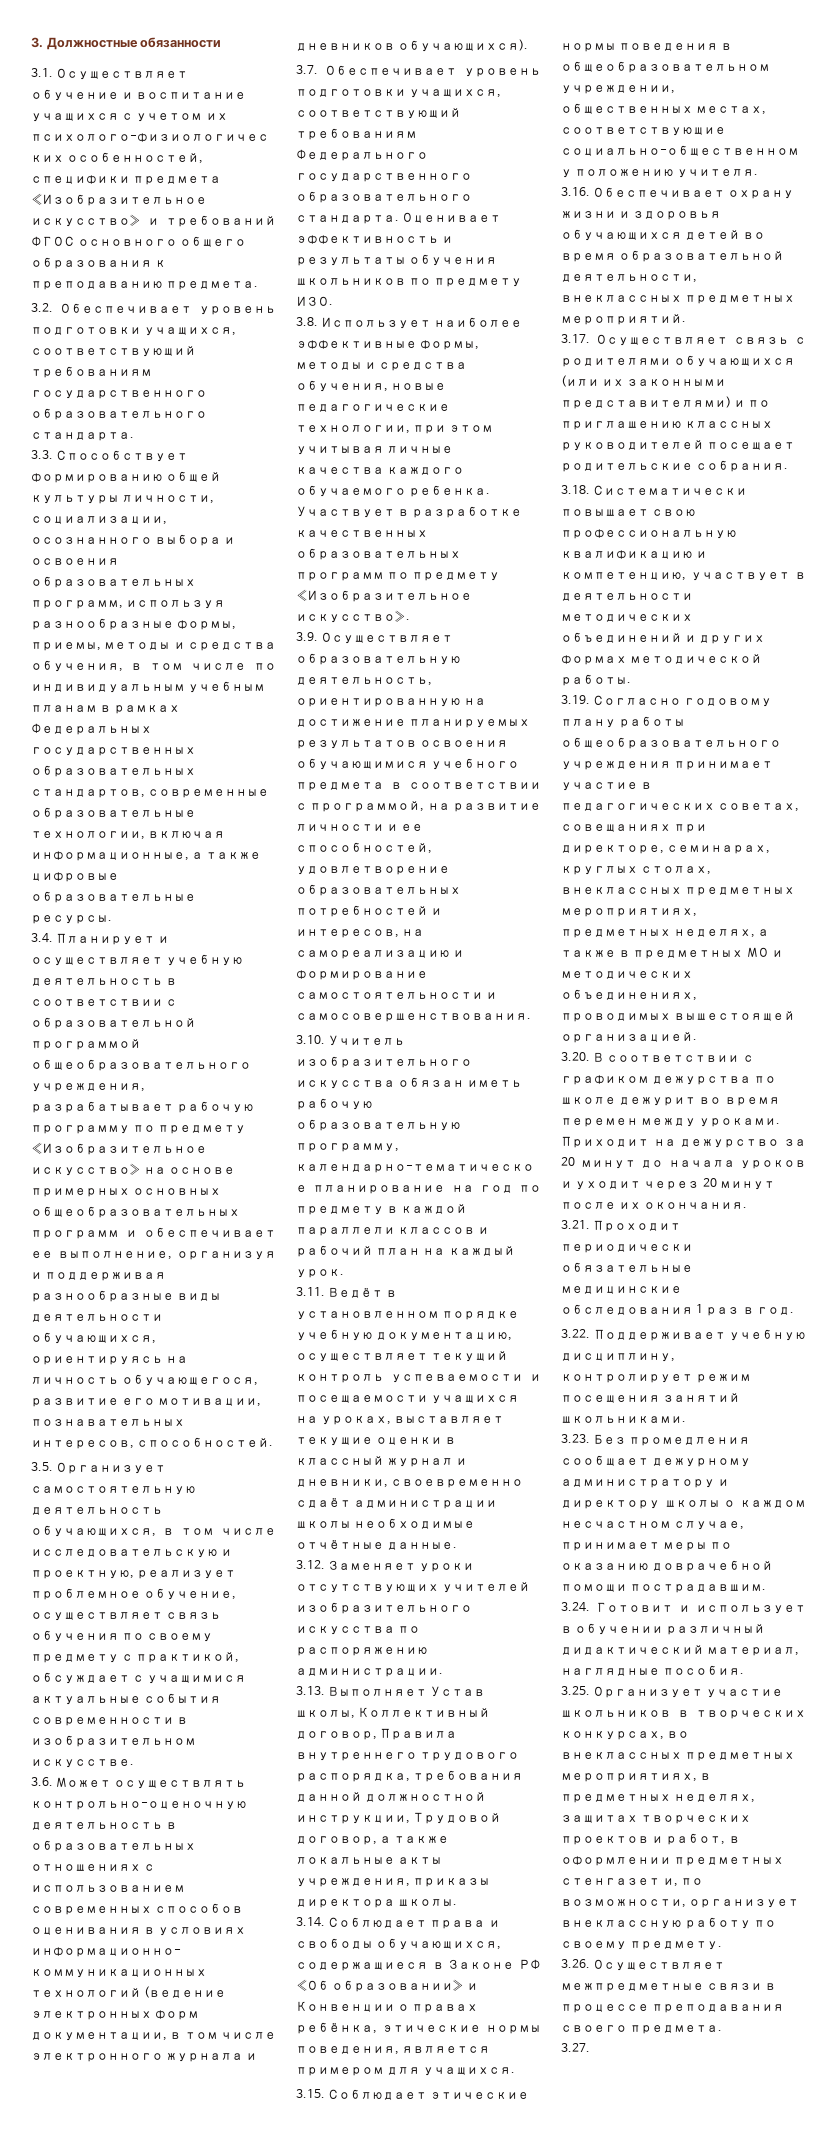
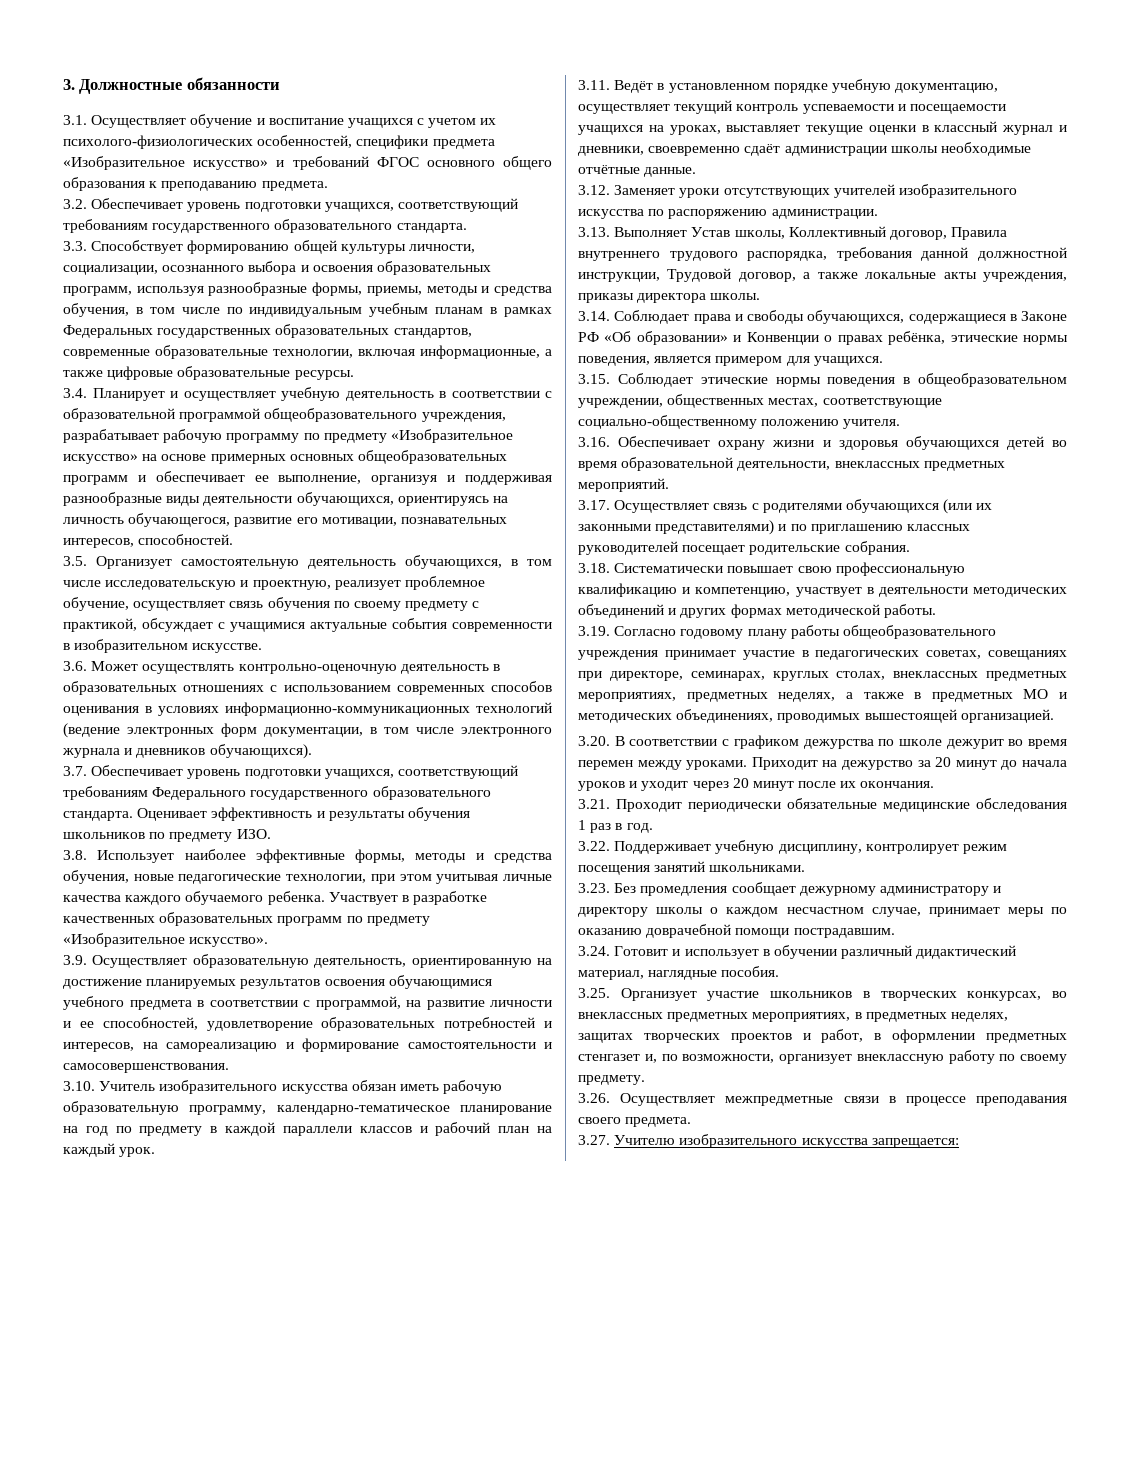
(590, 2047) none -> [614,1134,959,1148] Учителю изобразительного искусства запрещается:

